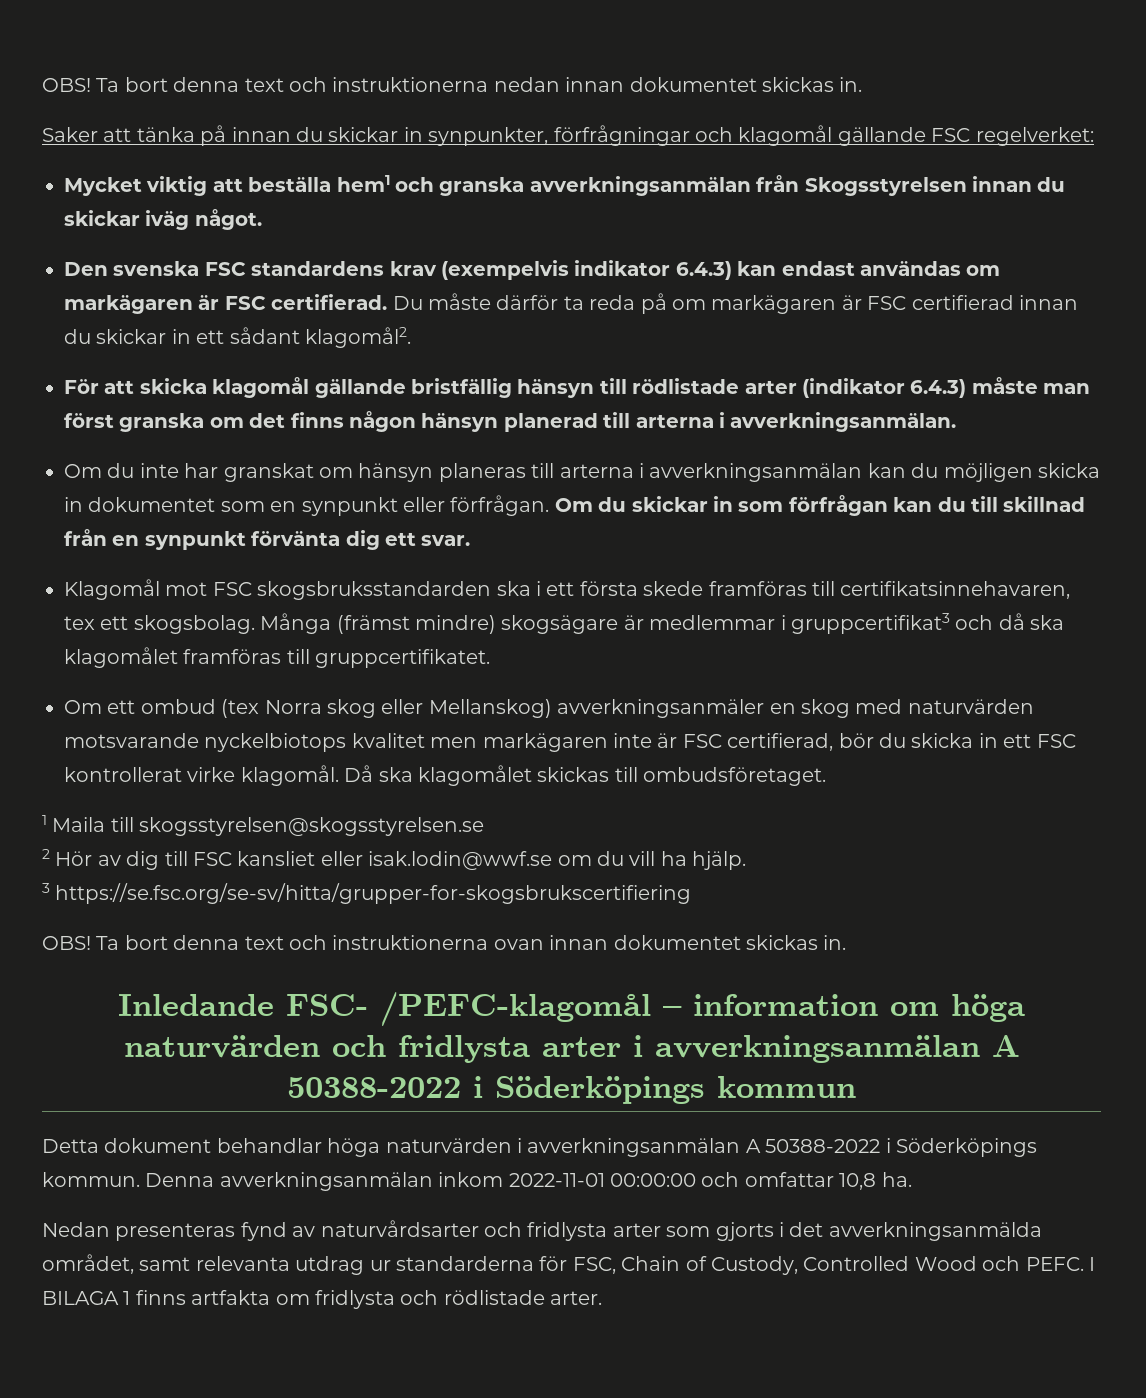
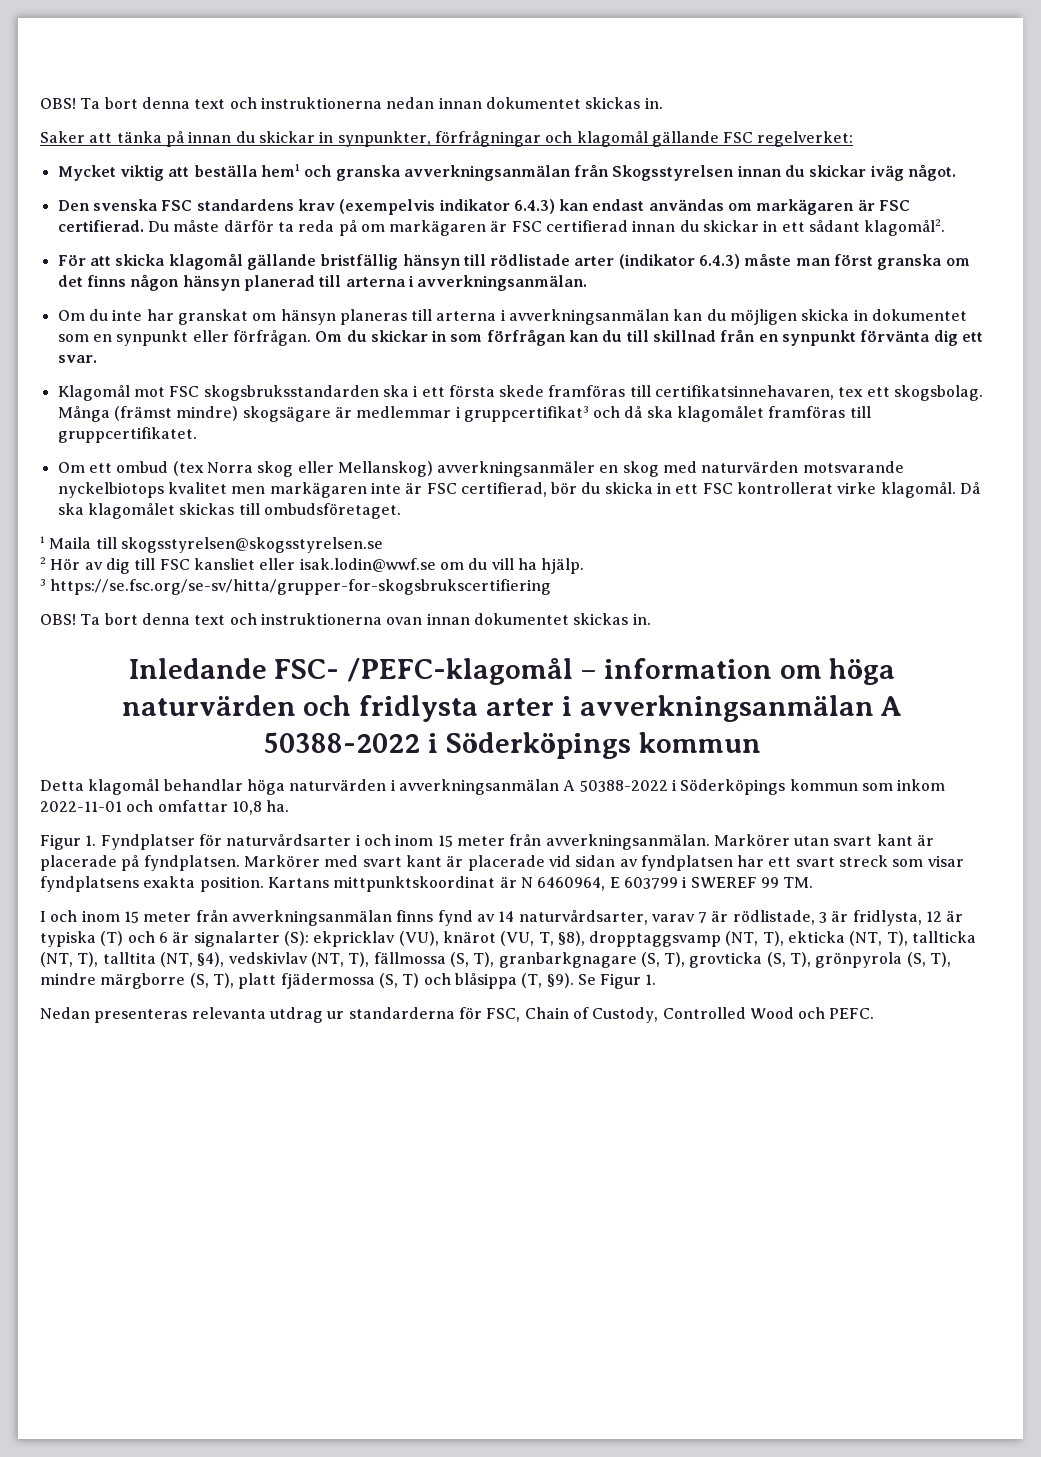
[104,1138,212,1153] dokument -> [88,779,160,795] klagomål
[42,1172,433,1191] kommun. Denna avverkningsanmälan -> [789,779,893,791] kommun som
[609,1173,696,1187] 00:00:00 -> (122, 806) none
[42,1220,1042,1241] [42,1254,191,1274] Nedan presenteras fynd av naturvårdsarter och fridlysta arter som gjorts i det avverkningsanmälda området, samt -> [40,834,935,850] [40,855,964,871] [40,876,814,892] [40,910,964,926] [40,931,977,947] [40,952,952,968] [40,973,657,989] [40,1007,188,1023] Figur 1. Fyndplatser för naturvårdsarter i och inom 15 meter från avverkningsanmälan. Markörer utan svart kant är placerade på fyndplatsen. Markörer med svart kant är placerade vid sidan av fyndplatsen har ett svart streck som visar fyndplatsens exakta position. Kartans mittpunktskoordinat är N 6460964, E 603799 i SWEREF 99 TM. // I och inom 15 meter från avverkningsanmälan finns fynd av 14 naturvårdsarter, varav 7 är rödlistade, 3 är fridlysta, 12 är typiska (T) och 6 är signalarter (S): ekpricklav (VU), knärot (VU, T, §8), dropptaggsvamp (NT, T), ekticka (NT, T), tallticka (NT, T), talltita (NT, §4), vedskivlav (NT, T), fällmossa (S, T), granbarkgnagare (S, T), grovticka (S, T), grönpyrola (S, T), mindre märgborre (S, T), platt fjädermossa (S, T) och blåsippa (T, §9). Se Figur 1. // Nedan presenteras
[1089,1257,1095,1271] [42,1290,603,1309] I BILAGA 1 finns artfakta om fridlysta och rödlistade arter. -> (875, 1013) none

